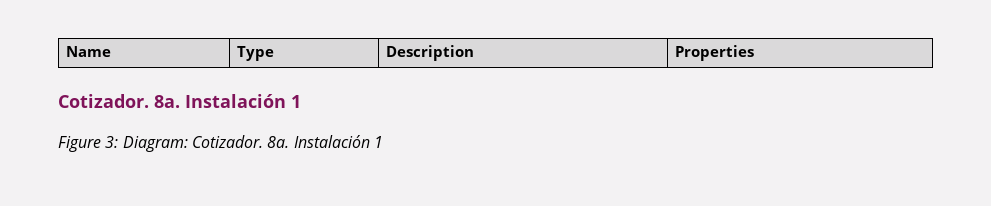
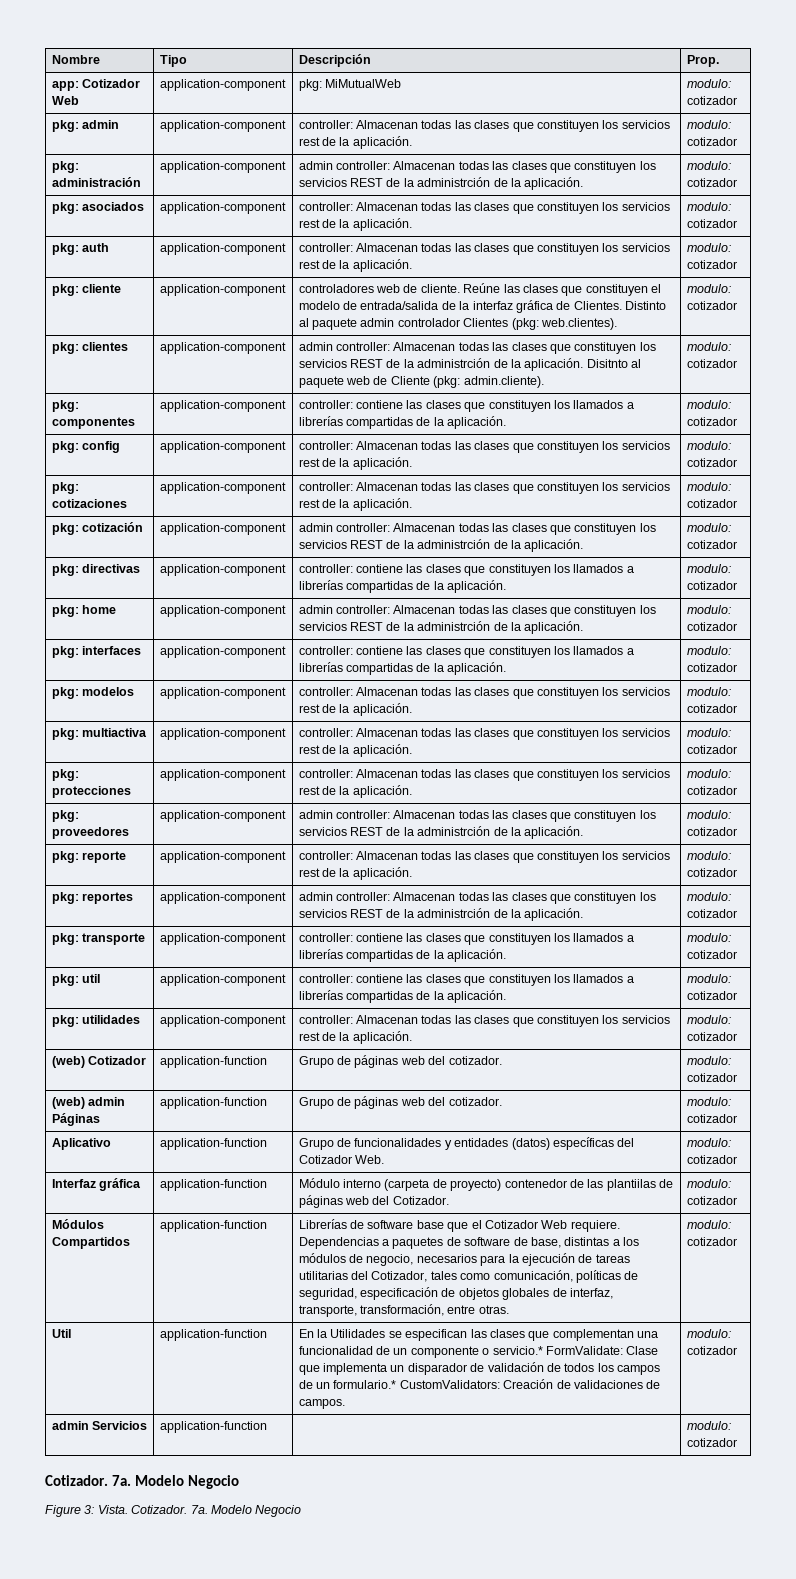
[66,46,112,57] [237,46,275,61] [386,45,475,61] [675,45,755,61] [58,94,301,108] [58,135,383,152] Name | Type | Description | Properties // Cotizador. 8a. Instalación 1 // Figure 3: Diagram: Cotizador. 8a. Instalación 1 -> [51,55,100,64] [159,55,187,67] [298,54,371,67] [686,55,719,67] [51,79,141,91] [51,96,79,105] [159,79,286,91] [298,79,402,91] [686,79,731,88] [686,96,737,105] [51,120,120,132] [159,120,286,132] [298,120,670,132] [298,136,412,149] [686,120,731,129] [686,137,737,146] [51,161,79,173] [51,177,141,187] [159,161,286,173] [298,161,656,173] [298,177,584,190] [686,161,731,170] [686,178,737,187] [51,202,145,214] [159,202,286,214] [298,202,670,214] [298,218,412,231] [686,202,731,211] [686,219,737,228] [51,243,110,255] [159,243,286,255] [298,243,670,255] [298,259,412,272] [686,243,731,252] [686,260,737,269] [51,284,122,296] [159,284,286,296] [298,283,662,296] [298,300,667,313] [298,318,617,330] [686,284,731,293] [686,301,737,310] [51,342,129,354] [159,342,286,354] [298,342,656,354] [298,358,642,371] [298,376,544,388] [686,342,731,351] [686,359,737,368] [51,400,79,412] [51,417,135,429] [159,400,286,412] [298,400,634,412] [298,416,507,429] [686,400,731,409] [686,417,737,426] [51,441,121,453] [159,441,286,453] [298,441,670,453] [298,457,412,470] [686,441,731,450] [686,458,737,467] [51,482,79,494] [51,499,127,508] [159,482,286,494] [298,482,670,494] [298,498,412,511] [686,482,731,491] [686,499,737,508] [51,522,144,535] [159,523,286,535] [298,523,656,535] [298,539,584,552] [686,523,731,532] [686,540,737,549] [51,564,141,576] [159,564,286,576] [298,564,634,576] [298,580,507,593] [686,564,731,573] [686,581,737,590] [51,605,117,617] [159,605,286,617] [298,605,656,617] [298,621,584,634] [686,605,731,614] [686,622,737,631] [51,646,142,658] [159,646,286,658] [298,646,634,658] [298,662,507,675] [686,646,731,655] [686,663,737,672] [51,687,135,699] [159,687,286,699] [298,687,670,699] [298,703,412,716] [686,687,731,696] [686,704,737,713] [51,728,148,740] [159,728,286,740] [298,728,670,740] [298,744,412,757] [686,728,731,737] [686,745,737,754] [51,769,79,781] [51,786,131,798] [159,769,286,781] [298,769,670,781] [298,785,412,798] [686,769,731,778] [686,786,737,795] [51,810,79,822] [51,827,129,839] [159,810,286,822] [298,810,656,822] [298,826,584,839] [686,810,731,819] [686,827,737,836] [51,851,127,863] [159,851,286,863] [298,851,670,863] [298,867,412,880] [686,851,731,860] [686,868,737,877] [51,892,134,904] [159,892,286,904] [298,892,656,904] [298,908,584,921] [686,892,731,901] [686,909,737,918] [51,933,146,945] [159,933,286,945] [298,933,634,945] [298,949,507,962] [686,933,731,942] [686,950,737,959] [51,974,101,986] [159,974,286,986] [298,974,634,986] [298,990,507,1003] [686,974,731,983] [686,991,737,1000] [51,1015,141,1027] [159,1015,286,1027] [298,1015,670,1027] [298,1031,412,1044] [686,1015,731,1024] [686,1032,737,1041] [51,1056,147,1068] [159,1056,267,1068] [298,1055,502,1068] [686,1056,731,1065] [686,1073,737,1082] [51,1097,126,1109] [51,1113,100,1126] [159,1097,267,1109] [298,1096,502,1109] [686,1097,731,1106] [686,1114,737,1123] [51,1138,111,1150] [159,1138,267,1150] [298,1137,635,1150] [298,1155,385,1164] [686,1138,731,1147] [686,1155,737,1164] [51,1178,142,1191] [159,1179,267,1191] [298,1178,674,1191] [298,1195,449,1208] [686,1179,731,1188] [686,1196,737,1205] [51,1219,104,1229] [51,1237,130,1249] [159,1220,267,1232] [298,1219,620,1232] [298,1237,640,1249] [298,1253,630,1266] [298,1270,639,1283] [298,1287,613,1300] [298,1304,509,1317] [686,1220,731,1229] [686,1237,737,1246] [51,1329,71,1338] [159,1329,267,1341] [298,1329,659,1341] [298,1346,659,1358] [298,1362,661,1375] [298,1379,661,1389] [298,1399,345,1409] [686,1329,731,1338] [686,1346,737,1355] [51,1421,148,1430] [159,1421,267,1433] [686,1421,731,1430] [686,1438,737,1447] [45,1475,239,1489] [45,1505,302,1517] Nombre | Tipo | Descripción | Prop. // app: Cotizador Web | application-component | pkg: MiMutualWeb | modulo: cotizador // pkg: admin | application-component | controller: Almacenan todas las clases que constituyen los servicios rest de la aplicación. | modulo: cotizador // pkg: administración | application-component | admin controller: Almacenan todas las clases que constituyen los servicios REST de la administrción de la aplicación. | modulo: cotizador // pkg: asociados | application-component | controller: Almacenan todas las clases que constituyen los servicios rest de la aplicación. | modulo: cotizador // pkg: auth | application-component | controller: Almacenan todas las clases que constituyen los servicios rest de la aplicación. | modulo: cotizador // pkg: cliente | application-component | controladores web de cliente. Reúne las clases que constituyen el modelo de entrada/salida de la interfaz gráfica de Clientes. Distinto al paquete admin controlador Clientes (pkg: web.clientes). | modulo: cotizador // pkg: clientes | application-component | admin controller: Almacenan todas las clases que constituyen los servicios REST de la administrción de la aplicación. Disitnto al paquete web de Cliente (pkg: admin.cliente). | modulo: cotizador // pkg: componentes | application-component | controller: contiene las clases que constituyen los llamados a librerías compartidas de la aplicación. | modulo: cotizador // pkg: config | application-component | controller: Almacenan todas las clases que constituyen los servicios rest de la aplicación. | modulo: cotizador // pkg: cotizaciones | application-component | controller: Almacenan todas las clases que constituyen los servicios rest de la aplicación. | modulo: cotizador // pkg: cotización | application-component | admin controller: Almacenan todas las clases que constituyen los servicios REST de la administrción de la aplicación. | modulo: cotizador // pkg: directivas | application-component | controller: contiene las clases que constituyen los llamados a librerías compartidas de la aplicación. | modulo: cotizador // pkg: home | application-component | admin controller: Almacenan todas las clases que constituyen los servicios REST de la administrción de la aplicación. | modulo: cotizador // pkg: interfaces | application-component | controller: contiene las clases que constituyen los llamados a librerías compartidas de la aplicación. | modulo: cotizador // pkg: modelos | application-component | controller: Almacenan todas las clases que constituyen los servicios rest de la aplicación. | modulo: cotizador // pkg: multiactiva | application-component | controller: Almacenan todas las clases que constituyen los servicios rest de la aplicación. | modulo: cotizador // pkg: protecciones | application-component | controller: Almacenan todas las clases que constituyen los servicios rest de la aplicación. | modulo: cotizador // pkg: proveedores | application-component | admin controller: Almacenan todas las clases que constituyen los servicios REST de la administrción de la aplicación. | modulo: cotizador // pkg: reporte | application-component | controller: Almacenan todas las clases que constituyen los servicios rest de la aplicación. | modulo: cotizador // pkg: reportes | application-component | admin controller: Almacenan todas las clases que constituyen los servicios REST de la administrción de la aplicación. | modulo: cotizador // pkg: transporte | application-component | controller: contiene las clases que constituyen los llamados a librerías compartidas de la aplicación. | modulo: cotizador // pkg: util | application-component | controller: contiene las clases que constituyen los llamados a librerías compartidas de la aplicación. | modulo: cotizador // pkg: utilidades | application-component | controller: Almacenan todas las clases que constituyen los servicios rest de la aplicación. | modulo: cotizador // (web) Cotizador | application-function | Grupo de páginas web del cotizador. | modulo: cotizador // (web) admin Páginas | application-function | Grupo de páginas web del cotizador. | modulo: cotizador // Aplicativo | application-function | Grupo de funcionalidades y entidades (datos) específicas del Cotizador Web. | modulo: cotizador // Interfaz gráfica | application-function | Módulo interno (carpeta de proyecto) contenedor de las plantiilas de páginas web del Cotizador. | modulo: cotizador // Módulos Compartidos | application-function | Librerías de software base que el Cotizador Web requiere. Dependencias a paquetes de software de base, distintas a los módulos de negocio, necesarios para la ejecución de tareas utilitarias del Cotizador, tales como comunicación, políticas de seguridad, especificación de objetos globales de interfaz, transporte, transformación, entre otras. | modulo: cotizador // Util | application-function | En la Utilidades se especifican las clases que complementan una funcionalidad de un componente o servicio.* FormValidate: Clase que implementa un disparador de validación de todos los campos de un formulario.* CustomValidators: Creación de validaciones de campos. | modulo: cotizador // admin Servicios | application-function | | modulo: cotizador // Cotizador. 7a. Modelo Negocio // Figure 3: Vista. Cotizador. 7a. Modelo Negocio

